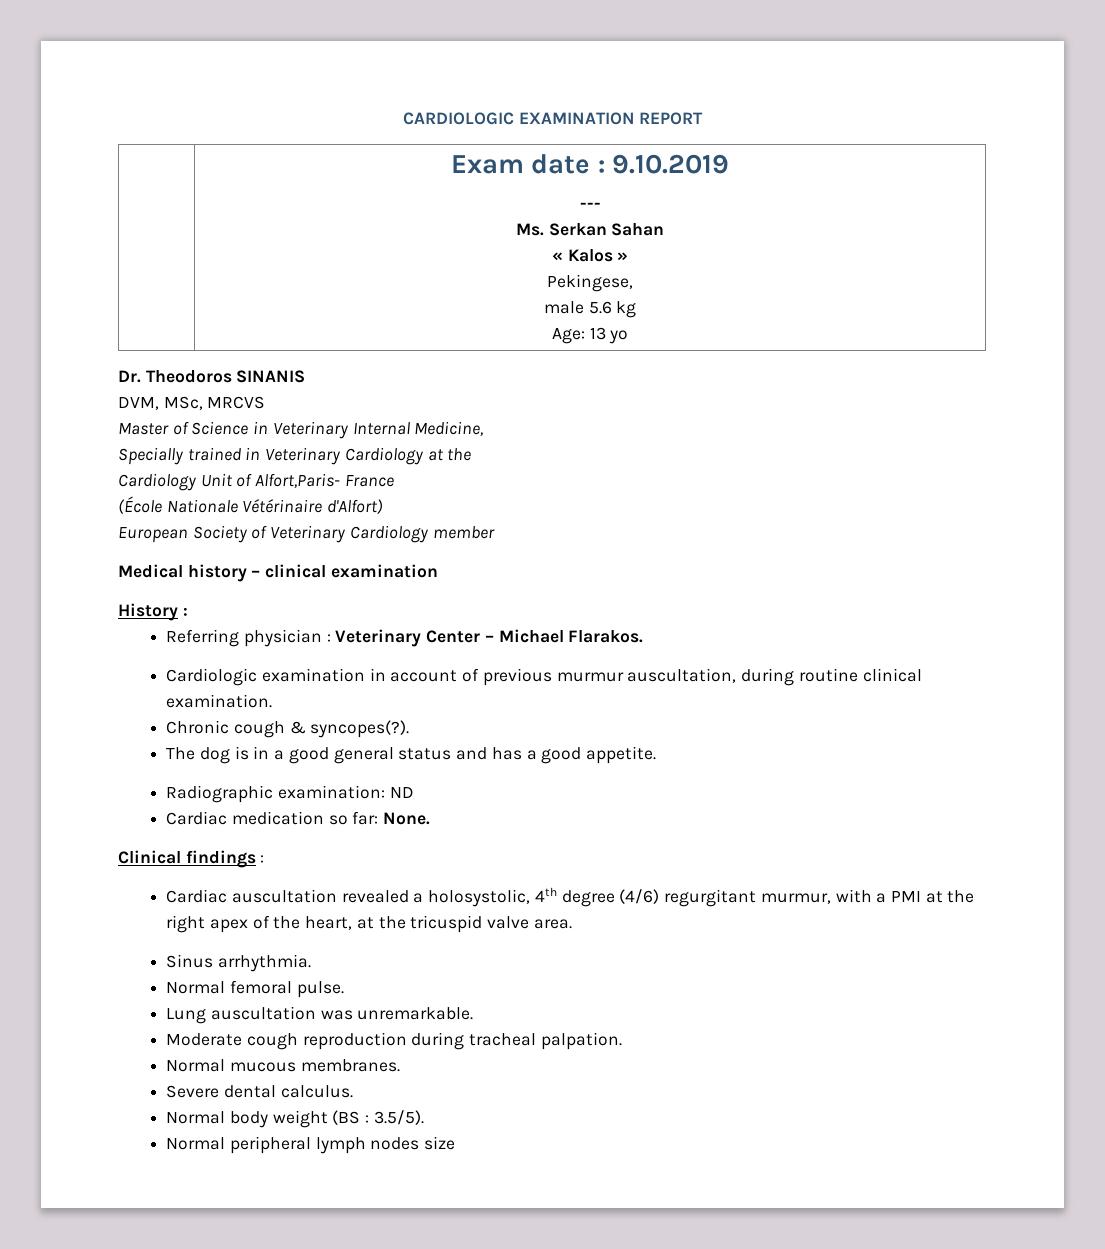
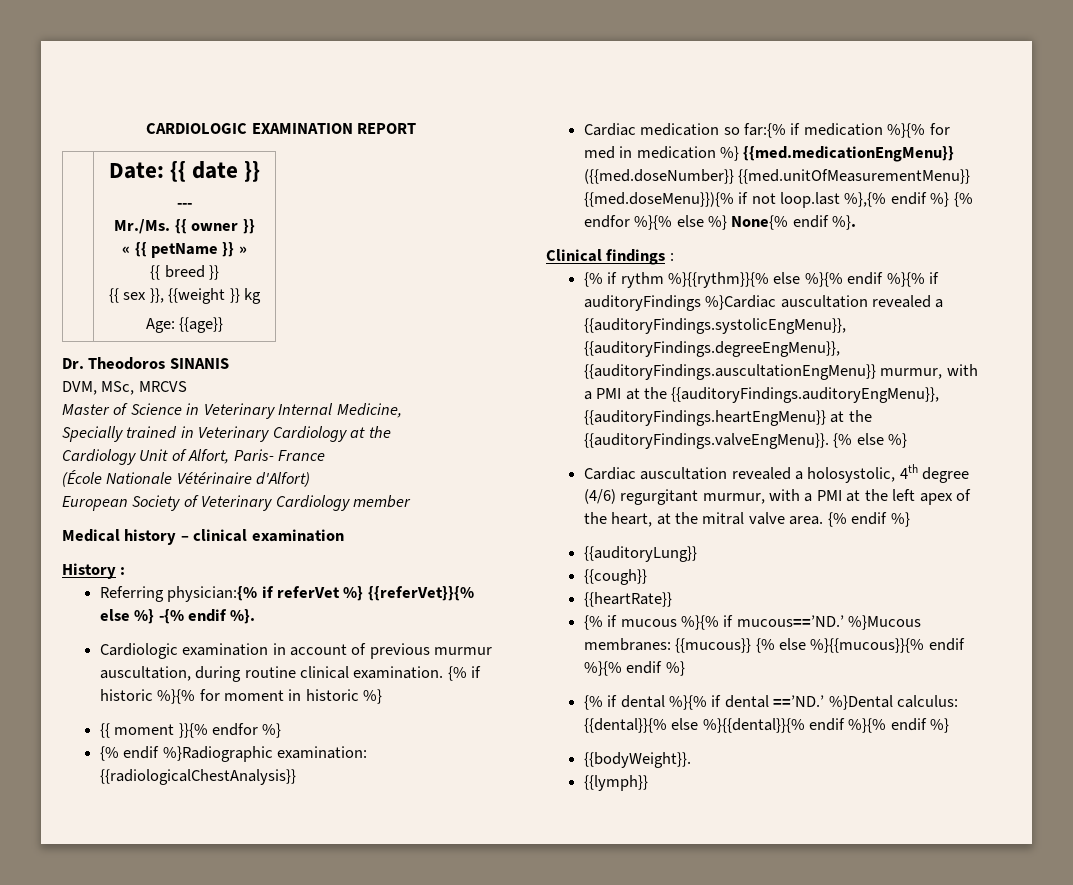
[450,154,730,174] [579,202,601,209] [515,223,665,236] [551,249,629,262] [547,274,633,292] [543,301,612,314] Exam date : 9.10.2019 // --- // Ms. Serkan Sahan // « Kalos » // Pekingese, // male 5.6 -> [108,161,261,182] [177,203,192,208] [114,219,255,234] [122,242,247,258] [150,265,219,280] [108,288,240,304] Date: {{ date }} // --- // Mr./Ms. {{ owner }} // « {{ petName }} » // {{ breed }} // {{ sex }}, {{weight }}
[589,327,629,344] 13 yo -> [179,317,224,333] {{age}}
[255,473,341,488] Alfort,Paris- -> [188,449,274,464] Alfort, Paris-
[244,629,644,647] physician : Veterinary Center – Michael Flarakos. -> [167,586,474,602] [99,609,256,624] physician:{% if referVet %} {{referVet}}{% else %} -{% endif %}.
[166,720,410,738] [166,746,656,764] [166,785,414,803] [166,811,431,825] [118,850,265,868] // Chronic cough & syncopes(?). // The dog is in a good general status and has a good appetite. // Radiographic examination: ND // Cardiac medication so far: None. // Clinical findings : -> [447,666,482,681] [99,689,383,704] [99,723,282,738] [99,746,368,762] [99,769,296,785] [583,123,950,138] [583,146,955,162] [583,169,971,184] [583,192,973,208] [583,215,857,230] [546,249,674,265] [583,272,940,288] [583,295,944,311] [583,318,846,334] [583,341,840,357] [583,364,978,380] [583,387,940,403] [583,410,872,426] [583,433,908,449] {% if historic %}{% for moment in historic %} // {{ moment }}{% endfor %} // {% endif %}Radiographic examination: {{radiologicalChestAnalysis}} // Cardiac medication so far:{% if medication %}{% for med in medication %} {{med.medicationEngMenu}} ({{med.doseNumber}} {{med.unitOfMeasurementMenu}} {{med.doseMenu}}){% if not loop.last %},{% endif %} {% endfor %}{% else %} None{% endif %}. // Clinical findings : // {% if rythm %}{{rythm}}{% else %}{% endif %}{% if auditoryFindings %}Cardiac auscultation revealed a {{auditoryFindings.systolicEngMenu}}, {{auditoryFindings.degreeEngMenu}}, {{auditoryFindings.auscultationEngMenu}} murmur, with a PMI at the {{auditoryFindings.auditoryEngMenu}}, {{auditoryFindings.heartEngMenu}} at the {{auditoryFindings.valveEngMenu}}. {% else %}
[166,915,206,933] right -> [892,489,916,501] left
[410,915,483,933] tricuspid -> [702,512,745,525] mitral
[166,954,312,972] [166,980,344,998] [166,1006,474,1024] [166,1032,622,1050] [166,1059,400,1072] [166,1085,353,1098] [166,1110,424,1128] [166,1136,456,1154] // Sinus arrhythmia. // Normal femoral pulse. // Lung auscultation was unremarkable. // Moderate cough reproduction during tracheal palpation. // Normal mucous membranes. // Severe dental calculus. // Normal body weight (BS : 3.5/5). // Normal peripheral lymph nodes size -> [827,512,910,527] [583,546,697,562] [583,569,647,585] [583,592,672,607] [583,615,922,630] [583,638,965,653] [583,661,685,676] [583,695,959,710] [583,718,950,733] [583,752,691,768] [583,775,648,791] {% endif %} // {{auditoryLung}} // {{cough}} // {{heartRate}} // {% if mucous %}{% if mucous==’ND.’ %}Mucous membranes: {{mucous}} {% else %}{{mucous}}{% endif %}{% endif %} // {% if dental %}{% if dental ==’ND.’ %}Dental calculus: {{dental}}{% else %}{{dental}}{% endif %}{% endif %} // {{bodyWeight}}. // {{lymph}}

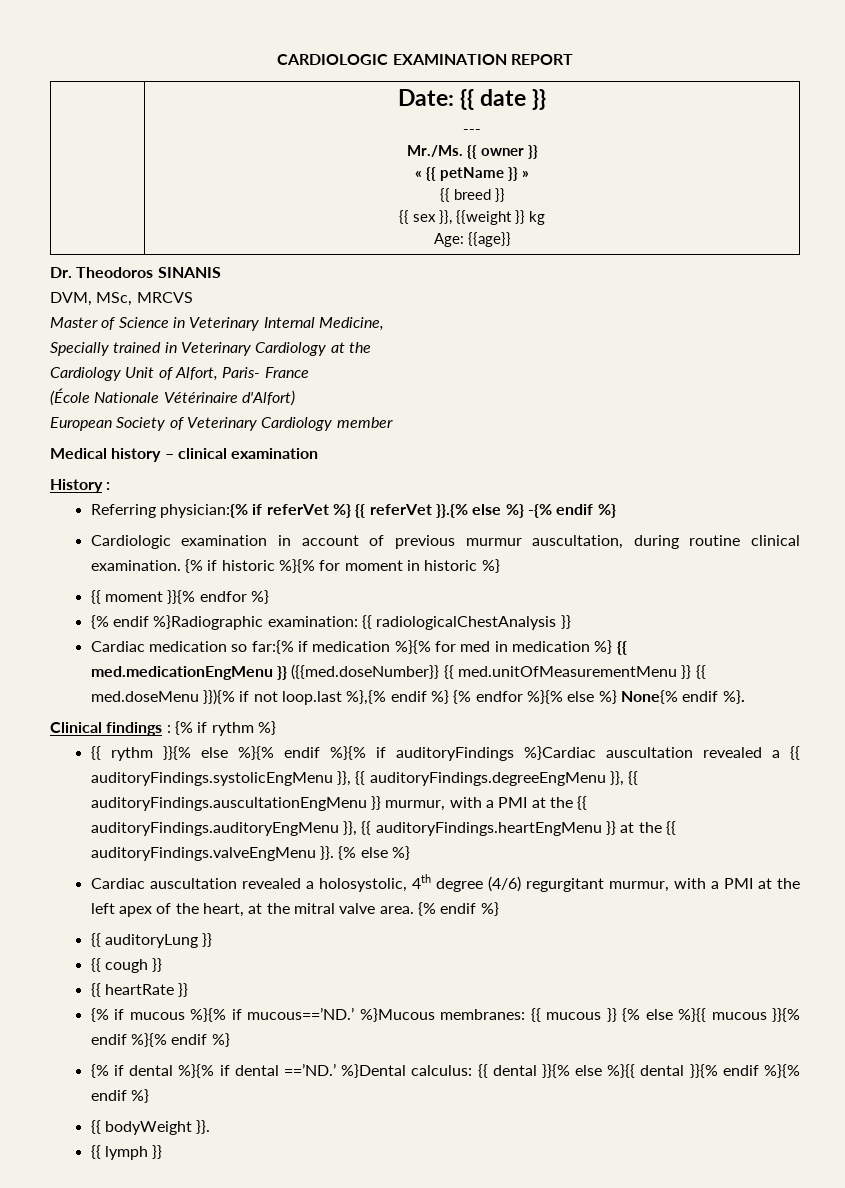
[367,586,474,601] {{referVet}}{% -> [355,504,469,518] {{ referVet }}.{%
[230,609,256,624] %}. -> [597,504,616,518] %}
[99,769,296,785] {{radiologicalChestAnalysis}} -> [362,615,571,630] {{ radiologicalChestAnalysis }}
[743,146,955,162] [583,169,971,184] [583,192,734,207] {{med.medicationEngMenu}} ({{med.doseNumber}} {{med.unitOfMeasurementMenu}} {{med.doseMenu}}){% -> [616,641,627,655] [90,664,706,680] [90,689,236,705] {{ med.medicationEngMenu }} ({{med.doseNumber}} {{ med.unitOfMeasurementMenu }} {{ med.doseMenu }}){%
(674, 257) // -> (171, 729) none
[668,272,770,288] %}{{rythm}}{% -> [257,721,276,735] [90,746,191,761] %} // {{ rythm }}{%
[583,318,846,334] [583,341,840,357] [583,364,978,380] [583,387,940,403] [583,410,872,426] [583,433,829,449] {{auditoryFindings.systolicEngMenu}}, {{auditoryFindings.degreeEngMenu}}, {{auditoryFindings.auscultationEngMenu}} murmur, with a PMI at the {{auditoryFindings.auditoryEngMenu}}, {{auditoryFindings.heartEngMenu}} at the {{auditoryFindings.valveEngMenu}}. -> [790,746,801,760] [90,771,639,786] [90,796,588,811] [90,821,677,836] [90,846,335,861] {{ auditoryFindings.systolicEngMenu }}, {{ auditoryFindings.degreeEngMenu }}, {{ auditoryFindings.auscultationEngMenu }} murmur, with a PMI at the {{ auditoryFindings.auditoryEngMenu }}, {{ auditoryFindings.heartEngMenu }} at the {{ auditoryFindings.valveEngMenu }}.
[583,546,697,562] [583,569,647,585] [583,592,672,607] {{auditoryLung}} // {{cough}} // {{heartRate}} -> [90,933,213,948] [90,958,163,973] [90,983,189,997] {{ auditoryLung }} // {{ cough }} // {{ heartRate }}
[675,638,925,653] {{mucous}} {% else %}{{mucous}}{% -> [530,1008,801,1022] {{ mucous }} {% else %}{{ mucous }}{%
[583,718,950,733] [583,752,691,768] [583,775,648,791] {{dental}}{% else %}{{dental}}{% endif %}{% endif %} // {{bodyWeight}}. // {{lymph}} -> [477,1064,800,1078] [90,1089,150,1103] [90,1120,211,1135] [90,1145,163,1160] {{ dental }}{% else %}{{ dental }}{% endif %}{% endif %} // {{ bodyWeight }}. // {{ lymph }}

